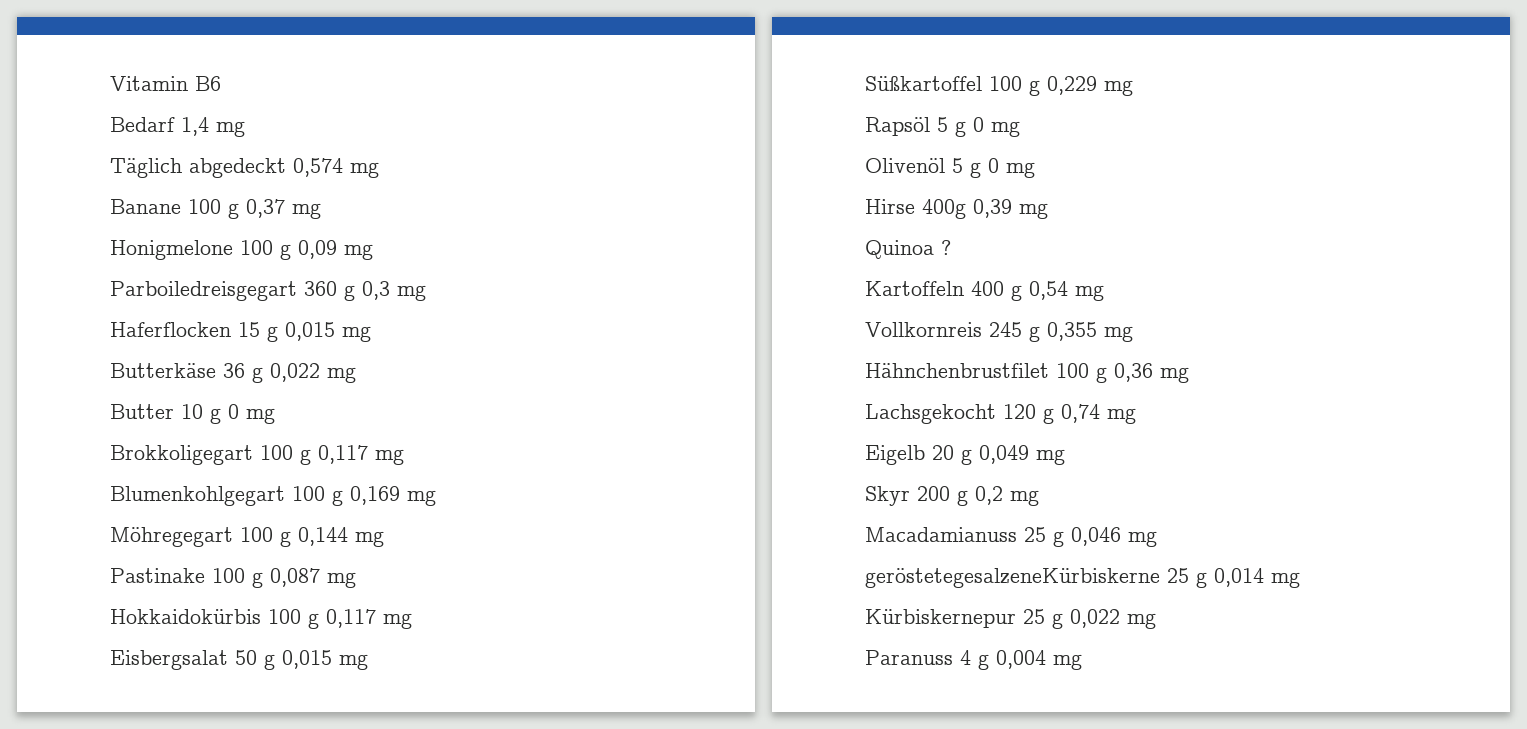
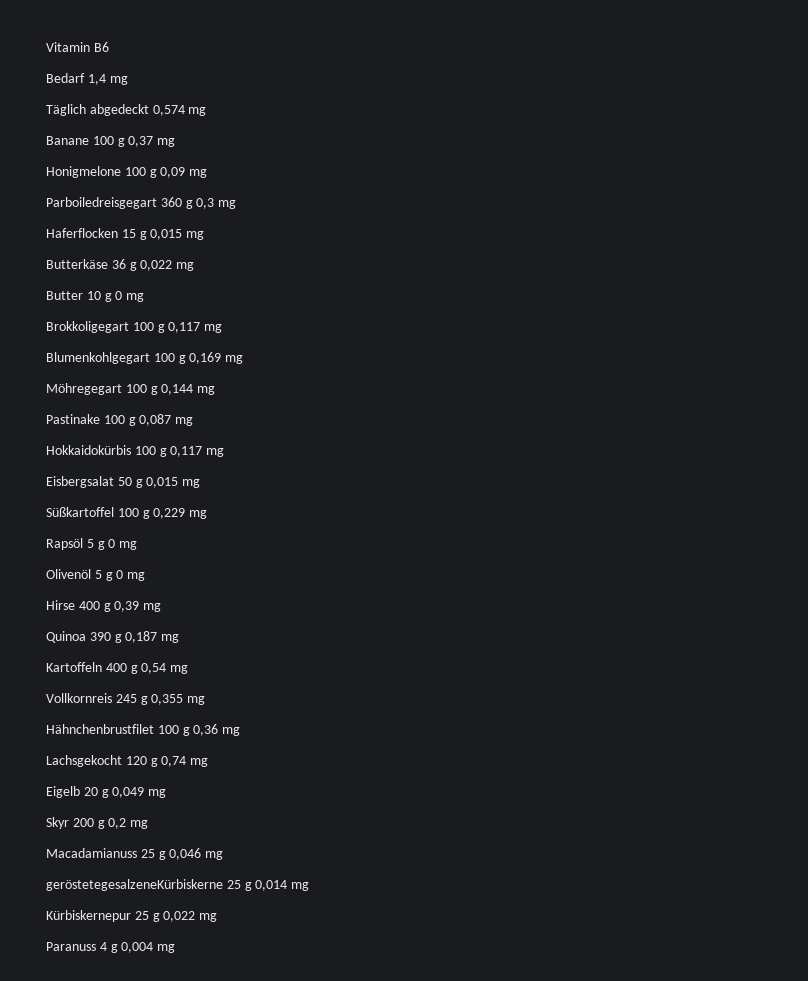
[922,199,966,219] 400g -> [78,601,111,612] 400 g
[941,240,951,255] ? -> [89,631,180,643] 390 g 0,187 mg

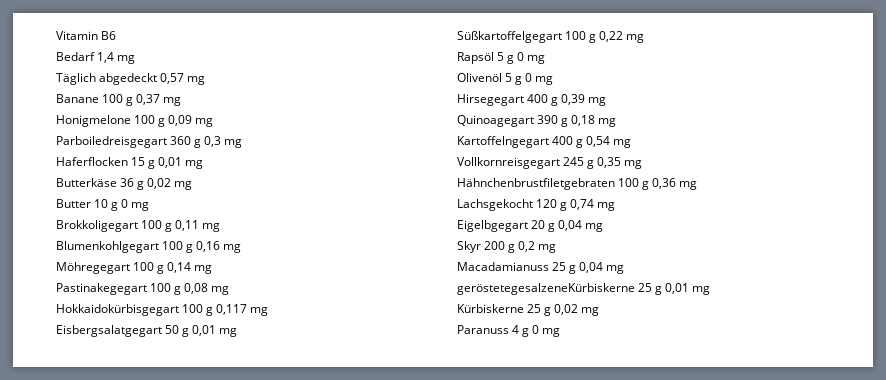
[152,105,185,116] 0,574 -> [160,73,185,84] 0,57
[150,229,183,240] 0,015 -> [158,157,183,168] 0,01
[140,260,173,271] 0,022 -> [147,178,172,189] 0,02
[168,322,201,333] 0,117 -> [175,220,200,231] 0,11
[189,352,222,364] 0,169 -> [196,241,221,252] 0,16
[161,384,216,395] [46,414,194,426] [46,445,225,457] [46,476,114,488] 0,144 mg // Pastinake 100 g 0,087 mg // Hokkaidokürbis 100 g 0,117 mg // Eisbergsalat -> [167,262,213,274] [56,283,230,295] [56,304,269,316] [56,325,162,337] 0,14 mg // Pastinakegegart 100 g 0,08 mg // Hokkaidokürbisgegart 100 g 0,117 mg // Eisbergsalatgegart
[146,477,201,488] [46,507,186,519] 0,015 mg // Süßkartoffel 100 g 0,229 -> [192,325,238,337] [457,31,624,43] 0,01 mg // Süßkartoffelgegart 100 g 0,22
[46,600,75,610] Hirse -> [457,94,524,106] Hirsegegart
[46,631,86,643] Quinoa -> [457,115,534,127] Quinoagegart
[125,631,180,643] [46,662,102,672] 0,187 mg // Kartoffeln -> [571,115,617,127] [457,136,549,148] 0,18 mg // Kartoffelngegart
[46,693,112,703] Vollkornreis -> [457,157,560,169] Vollkornreisgegart
[151,694,206,705] [46,724,154,734] 0,355 mg // Hähnchenbrustfilet -> [597,157,643,169] [457,178,615,190] 0,35 mg // Hähnchenbrustfiletgebraten
[46,786,80,798] Eigelb -> [457,220,528,232] Eigelbgegart
[112,787,145,798] 0,049 -> [558,220,583,231] 0,04
[169,848,202,860] 0,046 -> [579,262,604,273] 0,04
[255,880,310,891] [46,910,196,922] 0,014 mg // Kürbiskernepur 25 g 0,022 -> [665,283,711,295] [457,304,579,316] 0,01 mg // Kürbiskerne 25 g 0,02
[121,942,154,953] 0,004 -> [532,325,540,334] 0

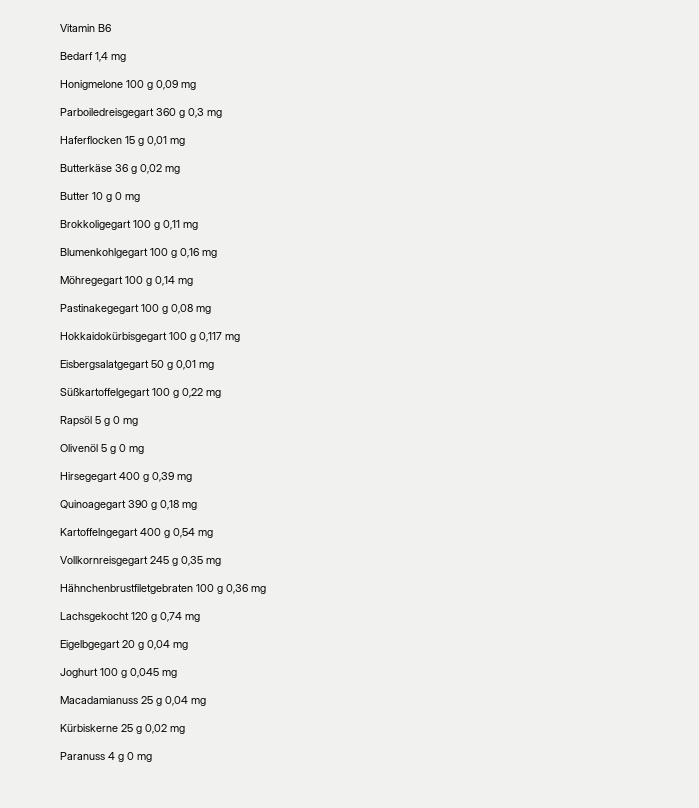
[56,73,206,85] [56,94,182,106] // Täglich abgedeckt 0,57 mg // Banane 100 g 0,37 mg -> (126, 58) none
[457,241,536,253] Skyr 200 g 0,2 -> [60,668,159,678] Joghurt 100 g 0,045
[457,283,711,295] // geröstetegesalzeneKürbiskerne 25 g 0,01 mg -> (206, 702) none

